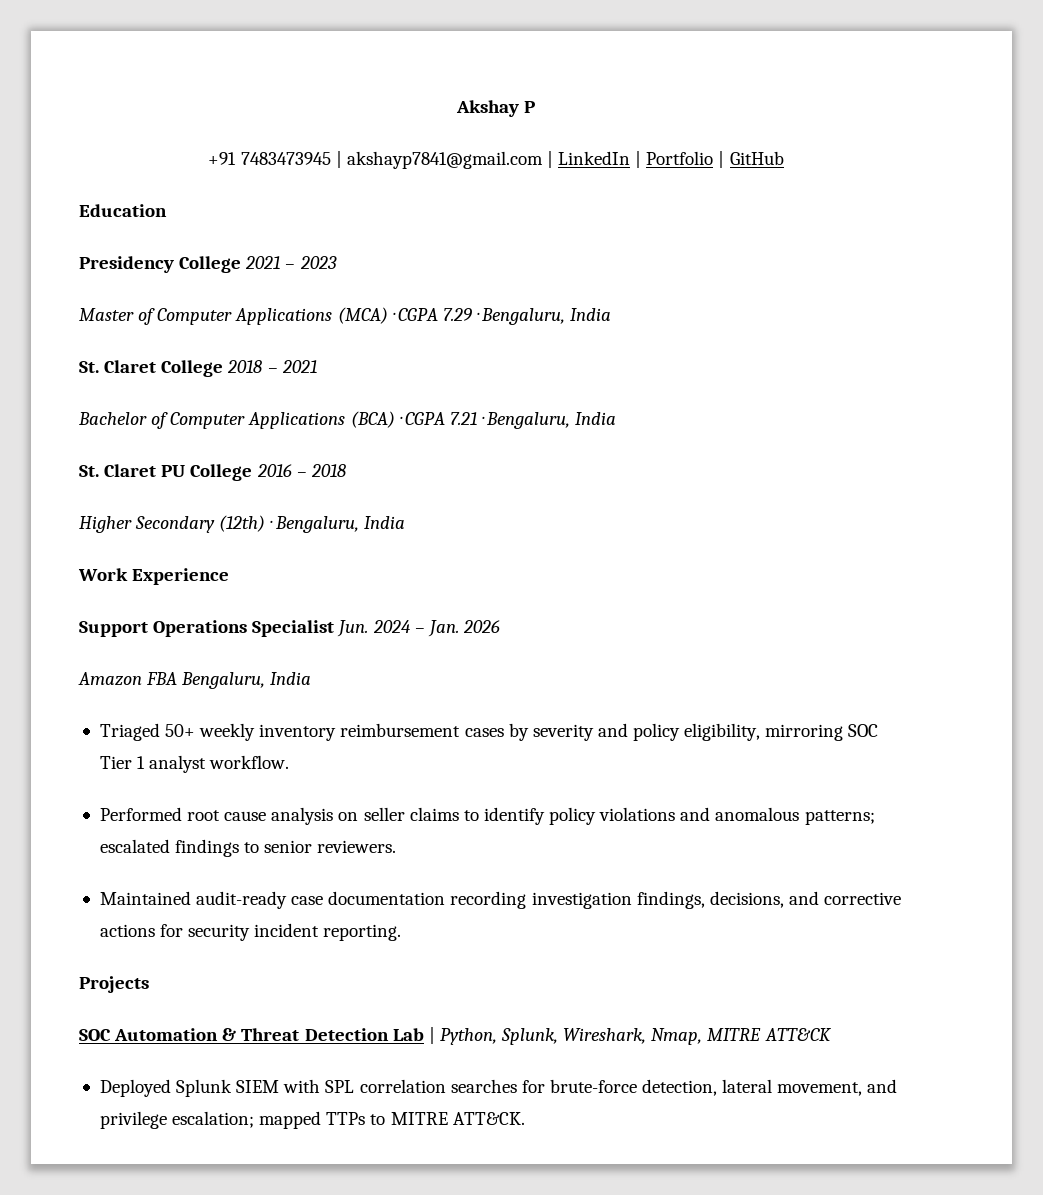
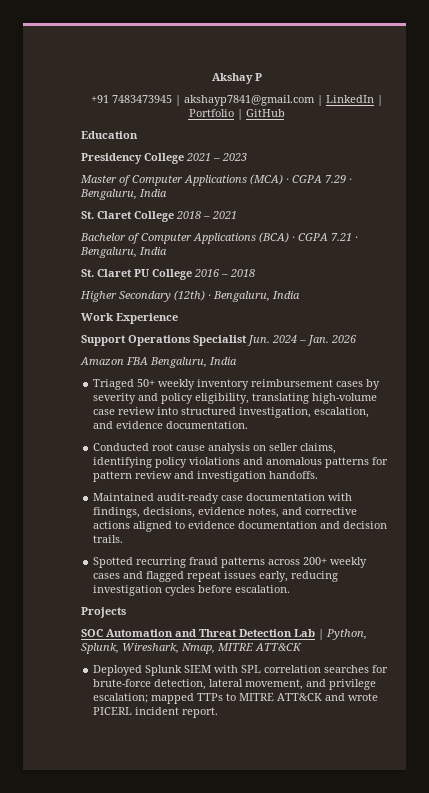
[765,724,879,741] [99,755,290,773] [99,807,182,821] mirroring SOC Tier 1 analyst workflow. // Performed -> [252,393,378,404] [93,407,370,418] [93,421,249,429] [93,443,150,451] translating high-volume case review into structured investigation, escalation, and evidence documentation. // Conducted
[409,807,545,825] claims to identify -> [300,443,337,454] [93,457,153,468] claims, identifying
[804,810,875,825] [99,839,397,857] [99,891,902,909] [99,923,402,941] patterns; escalated findings to senior reviewers. // Maintained audit-ready case documentation recording investigation findings, decisions, and corrective actions for security incident reporting. -> [325,457,389,468] [93,471,319,482] [93,493,353,504] [93,507,358,518] [93,521,388,532] [93,535,124,543] [93,557,368,568] [93,571,339,582] [93,585,291,596] patterns for pattern review and investigation handoffs. // Maintained audit-ready case documentation with findings, decisions, evidence notes, and corrective actions aligned to evidence documentation and decision trails. // Spotted recurring fraud patterns across 200+ weekly cases and flagged repeat issues early, reducing investigation cycles before escalation.
[222,1028,237,1041] & -> [175,629,196,637] and
[452,1112,525,1125] ATT&CK. -> [277,693,379,701] [93,707,219,718] ATT&CK and wrote PICERL incident report.

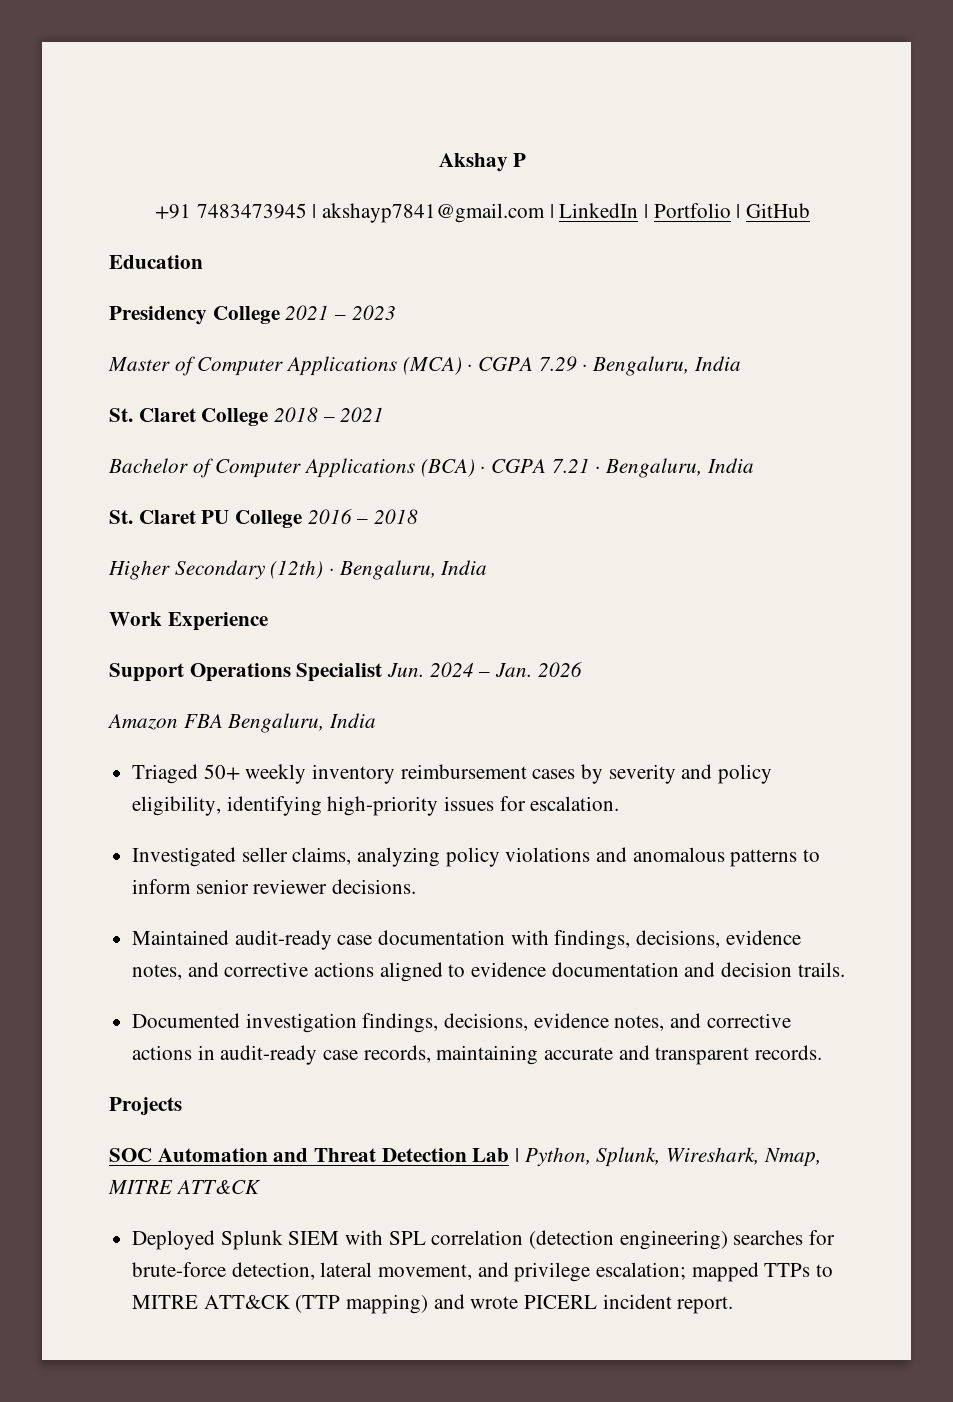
[252,393,378,404] [93,407,370,418] [93,421,249,429] [93,443,267,454] translating high-volume case review into structured investigation, escalation, and evidence documentation. // Conducted root cause analysis on -> [226,796,620,816] [132,847,237,867] identifying high-priority issues for escalation. // Investigated
[93,457,153,468] identifying -> [357,847,441,867] analyzing
[372,457,389,465] [93,471,319,482] for pattern review and investigation handoffs. -> [803,849,821,862] [132,879,417,894] to inform senior reviewer decisions.
[93,557,368,568] [93,571,339,582] [93,585,291,596] Spotted recurring fraud patterns across 200+ weekly cases and flagged repeat issues early, reducing investigation cycles before escalation. -> [132,1013,791,1033] [132,1045,823,1065] Documented investigation findings, decisions, evidence notes, and corrective actions in audit-ready case records, maintaining accurate and transparent records.
(322, 669) none -> [529,1230,728,1250] (detection engineering)
(323, 697) none -> [295,1294,429,1314] (TTP mapping)

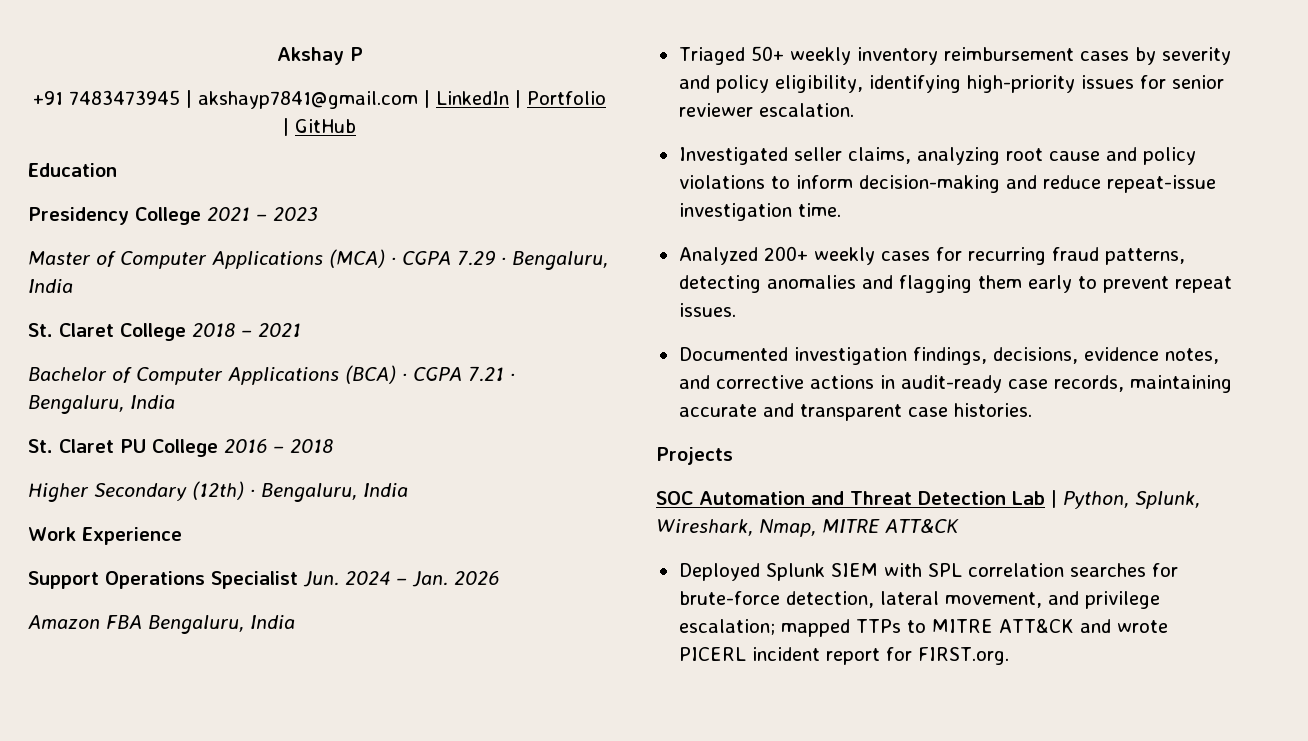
(526, 803) none -> [1171,75,1224,89] [678,103,753,117] senior reviewer
[445,847,821,867] [132,879,417,894] [132,930,801,950] [132,962,845,982] policy violations and anomalous patterns to inform senior reviewer decisions. // Maintained audit-ready case documentation with findings, decisions, evidence notes, and corrective actions aligned to evidence documentation and decision trails. -> [1005,147,1196,165] [678,175,1216,193] [678,203,841,221] [678,246,1185,265] [678,275,1232,293] [678,303,736,317] root cause and policy violations to inform decision-making and reduce repeat-issue investigation time. // Analyzed 200+ weekly cases for recurring fraud patterns, detecting anomalies and flagging them early to prevent repeat issues.
[755,1045,823,1060] records. -> [907,403,1032,417] case histories.
[529,1230,728,1250] (detection engineering) -> (1064, 570) none
[295,1294,429,1314] (TTP mapping) -> (1074, 625) none
[677,1296,734,1314] report. -> [825,647,1009,665] report for FIRST.org.

